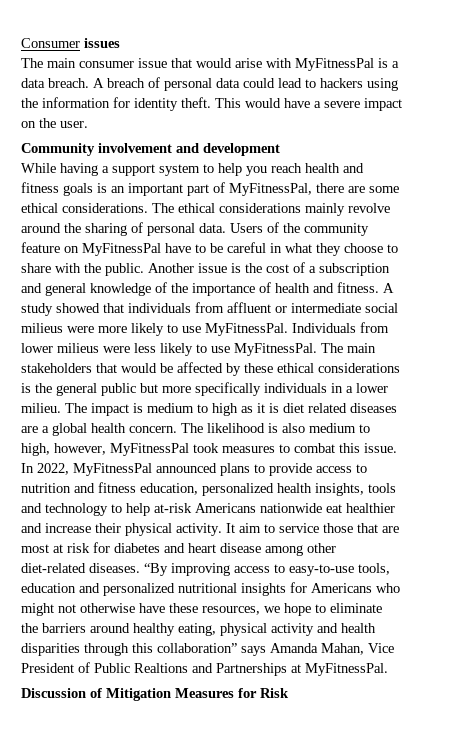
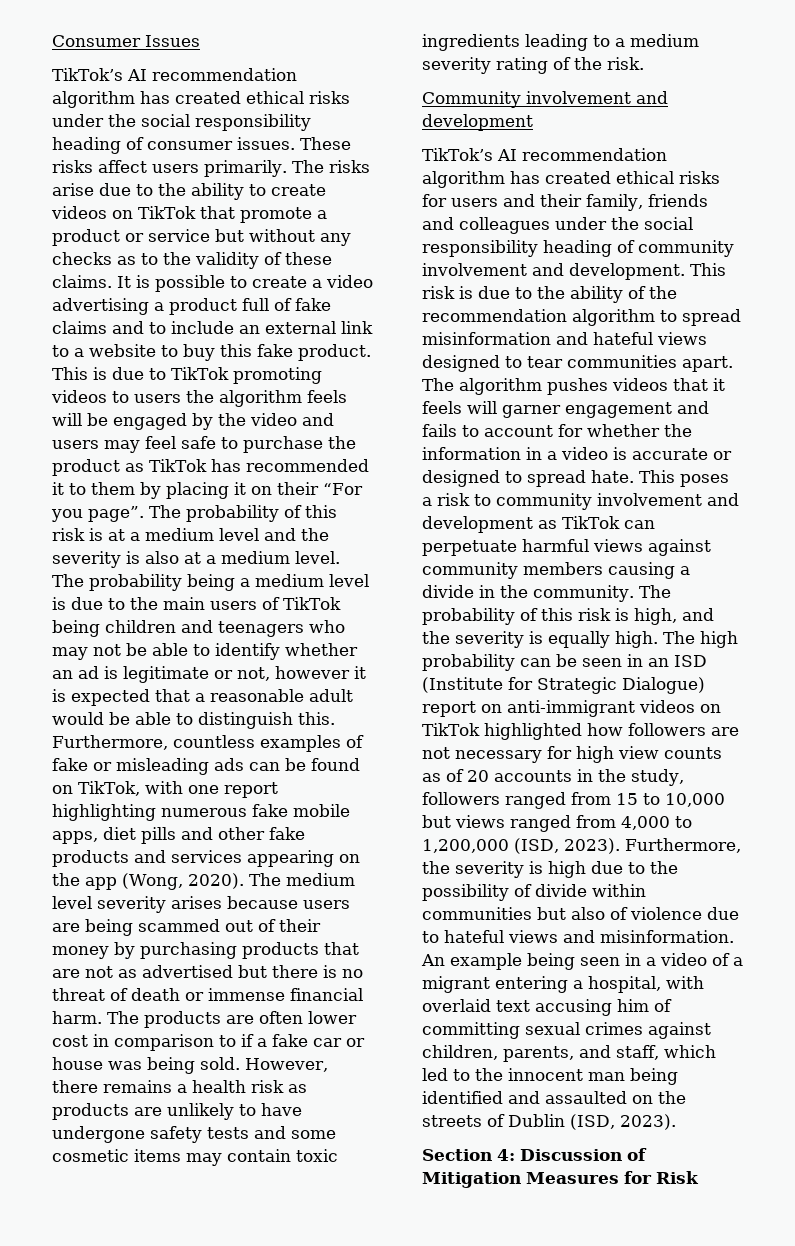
[84,38,120,48] [21,58,399,71] [21,77,398,91] [21,97,402,111] [21,118,88,128] [21,143,280,156] [21,163,364,176] [21,182,399,196] [21,203,390,216] [21,222,369,236] [21,242,398,256] [21,262,390,276] [21,282,394,296] [21,302,398,316] [21,322,389,336] [21,343,376,356] [21,362,400,376] [21,382,388,396] [21,403,397,416] [21,423,370,436] [21,443,397,456] [21,463,367,476] [21,482,396,496] [21,503,395,516] [21,523,399,536] [21,542,336,556] [21,563,390,576] [21,582,400,596] [21,603,382,616] [21,623,376,636] [21,643,394,656] [21,662,388,676] issues // The main consumer issue that would arise with MyFitnessPal is a data breach. A breach of personal data could lead to hackers using the information for identity theft. This would have a severe impact on the user. // Community involvement and development // While having a support system to help you reach health and fitness goals is an important part of MyFitnessPal, there are some ethical considerations. The ethical considerations mainly revolve around the sharing of personal data. Users of the community feature on MyFitnessPal have to be careful in what they choose to share with the public. Another issue is the cost of a subscription and general knowledge of the importance of health and fitness. A study showed that individuals from affluent or intermediate social milieus were more likely to use MyFitnessPal. Individuals from lower milieus were less likely to use MyFitnessPal. The main stakeholders that would be affected by these ethical considerations is the general public but more specifically individuals in a lower milieu. The impact is medium to high as it is diet related diseases are a global health concern. The likelihood is also medium to high, however, MyFitnessPal took measures to combat this issue. In 2022, MyFitnessPal announced plans to provide access to nutrition and fitness education, personalized health insights, tools and technology to help at-risk Americans nationwide eat healthier and increase their physical activity. It aim to service those that are most at risk for diabetes and heart disease among other diet-related diseases. “By improving access to easy-to-use tools, education and personalized nutritional insights for Americans who might not otherwise have these resources, we hope to eliminate the barriers around healthy eating, physical activity and health disparities through this collaboration” says Amanda Mahan, Vice President of Public Realtions and Partnerships at MyFitnessPal. // -> [145,35,200,47] [52,68,297,81] [52,91,350,108] [52,114,311,131] [52,137,351,154] [52,160,370,177] [52,183,326,200] [51,206,327,223] [52,229,351,246] [52,252,332,269] [52,275,373,292] [52,298,331,315] [52,321,373,334] [52,344,371,361] [52,367,322,384] [51,390,347,407] [52,413,334,430] [52,436,356,453] [52,459,369,476] [52,482,363,499] [51,505,337,522] [52,528,329,541] [52,551,340,568] [52,574,369,591] [52,597,341,610] [52,620,345,637] [52,643,358,660] [52,666,366,683] [52,689,353,706] [52,712,335,729] [52,735,364,752] [52,758,360,775] [52,781,278,798] [52,804,350,821] [52,827,305,844] [52,850,360,867] [52,873,355,890] [52,896,350,913] [52,919,321,936] [52,942,359,959] [52,965,363,978] [52,988,363,1001] [52,1011,357,1028] [52,1034,365,1051] [52,1057,328,1074] [52,1080,307,1093] [52,1103,302,1120] [52,1126,336,1143] [52,1149,338,1166] [422,34,699,51] [422,57,644,74] [422,91,668,108] [422,114,533,131] [422,148,667,161] [422,171,720,188] [422,194,708,211] [422,217,693,234] [422,240,734,257] [422,263,726,280] [422,286,677,303] [422,309,741,326] [422,332,707,345] [422,355,733,372] [422,378,725,395] [422,401,709,418] [422,424,692,437] [422,447,732,460] [422,470,729,487] [422,493,739,510] [422,516,655,533] [422,539,711,556] [422,562,690,579] [422,585,671,602] [422,608,714,625] [422,631,738,648] [422,654,707,671] [422,677,705,694] [422,700,721,717] [422,723,739,740] [422,746,722,763] [422,769,684,786] [422,792,725,809] [422,815,692,832] [422,838,741,854] [422,861,678,878] [422,884,646,901] [422,907,739,920] [422,930,734,943] [421,953,743,970] [422,976,704,993] [422,999,672,1016] [422,1022,711,1039] [422,1045,716,1062] [422,1068,678,1085] [422,1091,686,1104] [422,1114,676,1130] [422,1149,515,1161] Issues // TikTok’s AI recommendation algorithm has created ethical risks under the social responsibility heading of consumer issues. These risks affect users primarily. The risks arise due to the ability to create videos on TikTok that promote a product or service but without any checks as to the validity of these claims. It is possible to create a video advertising a product full of fake claims and to include an external link to a website to buy this fake product. This is due to TikTok promoting videos to users the algorithm feels will be engaged by the video and users may feel safe to purchase the product as TikTok has recommended it to them by placing it on their “For you page”. The probability of this risk is at a medium level and the severity is also at a medium level. The probability being a medium level is due to the main users of TikTok being children and teenagers who may not be able to identify whether an ad is legitimate or not, however it is expected that a reasonable adult would be able to distinguish this. Furthermore, countless examples of fake or misleading ads can be found on TikTok, with one report highlighting numerous fake mobile apps, diet pills and other fake products and services appearing on the app (Wong, 2020). The medium level severity arises because users are being scammed out of their money by purchasing products that are not as advertised but there is no threat of death or immense financial harm. The products are often lower cost in comparison to if a fake car or house was being sold. However, there remains a health risk as products are unlikely to have undergone safety tests and some cosmetic items may contain toxic ingredients leading to a medium severity rating of the risk. // Community involvement and development // TikTok’s AI recommendation algorithm has created ethical risks for users and their family, friends and colleagues under the social responsibility heading of community involvement and development. This risk is due to the ability of the recommendation algorithm to spread misinformation and hateful views designed to tear communities apart. The algorithm pushes videos that it feels will garner engagement and fails to account for whether the information in a video is accurate or designed to spread hate. This poses a risk to community involvement and development as TikTok can perpetuate harmful views against community members causing a divide in the community. The probability of this risk is high, and the severity is equally high. The high probability can be seen in an ISD (Institute for Strategic Dialogue) report on anti-immigrant videos on TikTok highlighted how followers are not necessary for high view counts as of 20 accounts in the study, followers ranged from 15 to 10,000 but views ranged from 4,000 to 1,200,000 (ISD, 2023). Furthermore, the severity is high due to the possibility of divide within communities but also of violence due to hateful views and misinformation. An example being seen in a video of a migrant entering a hospital, with overlaid text accusing him of committing sexual crimes against children, parents, and staff, which led to the innocent man being identified and assaulted on the streets of Dublin (ISD, 2023). // Section 4:

